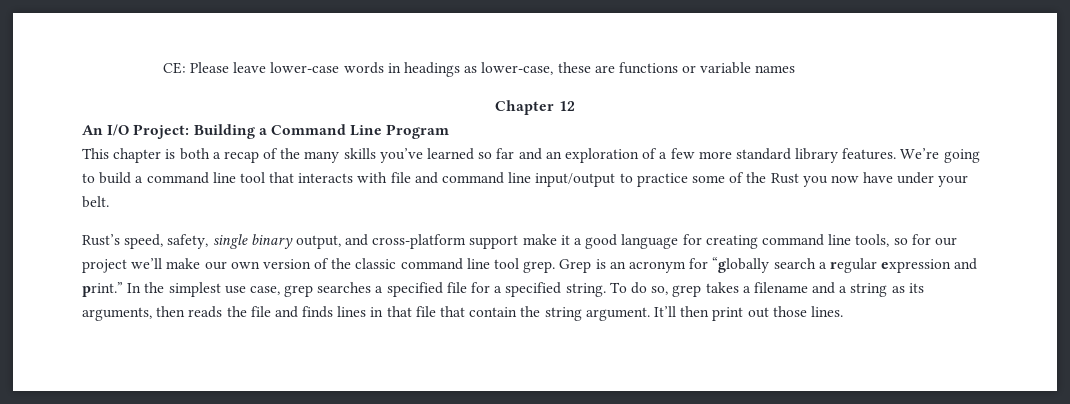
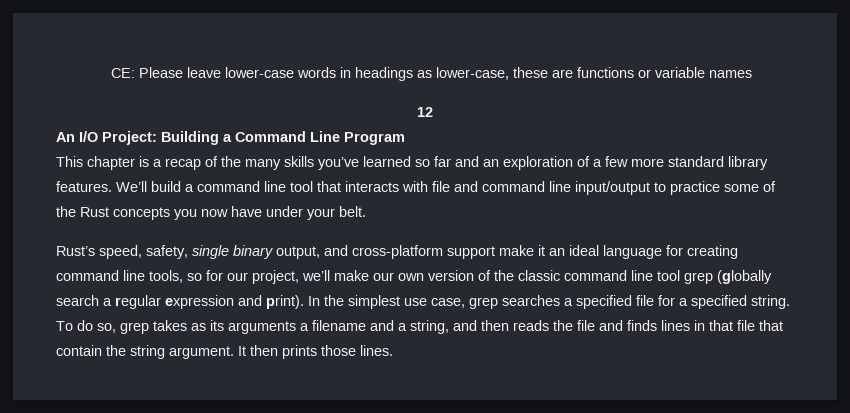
[495,100,555,115] Chapter -> (752, 74) none
[179,148,210,160] both -> (149, 161) none
[900,148,980,163] [82,173,95,183] We’re going to -> [116,181,147,192] We’ll
(799, 178) none -> [113,207,170,220] concepts
[574,234,618,249] a good -> [549,245,599,256] an ideal
[82,259,127,273] project -> [252,270,299,284] project,
[523,257,770,273] grep. Grep is an acronym for “globally -> [684,270,772,284] grep (globally
[82,282,123,297] print.” -> [266,295,304,309] print).
(739, 287) none -> [191,320,296,334] as its arguments
[850,283,924,297] [82,307,152,321] string as its arguments, -> [410,320,477,334] string, and
[653,306,769,321] It’ll then print out -> [238,345,317,359] It then prints

